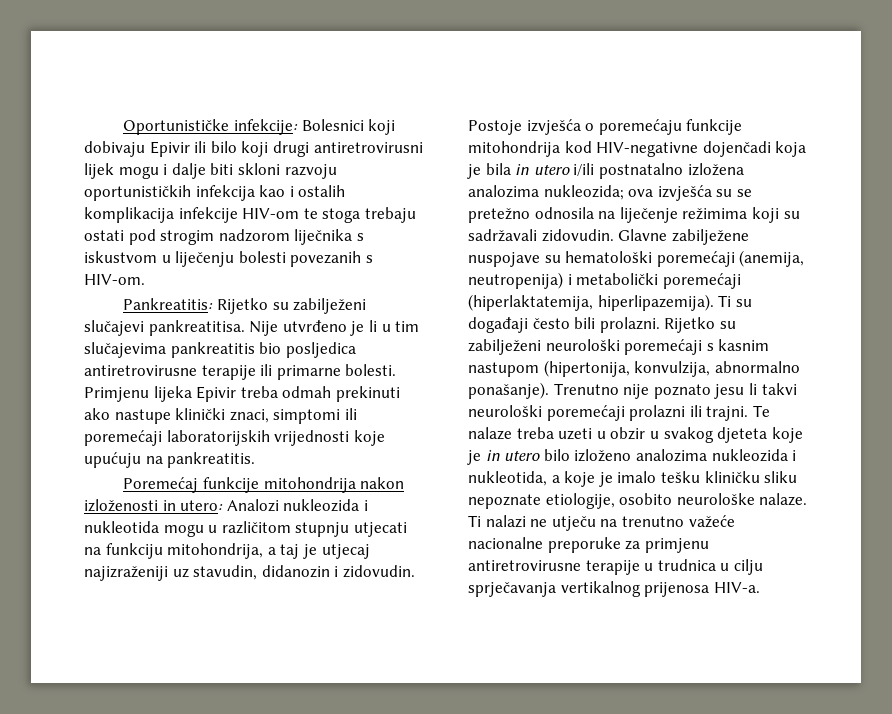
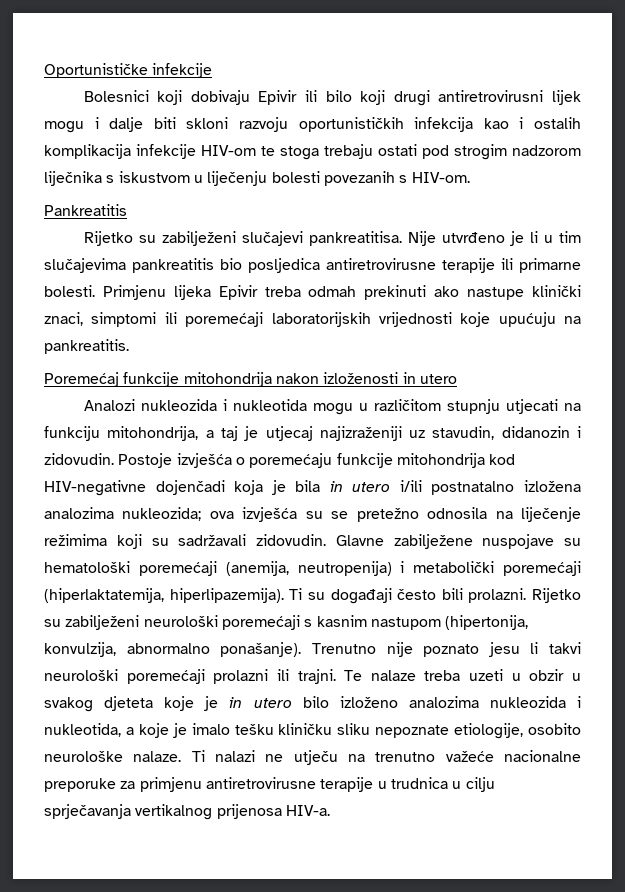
[234,119,299,135] infekcije: -> [152,63,213,78] infekcije //
[123,298,214,310] Pankreatitis: -> [44,204,127,216] Pankreatitis //
[180,500,224,511] utero: -> [419,374,457,384] utero //

